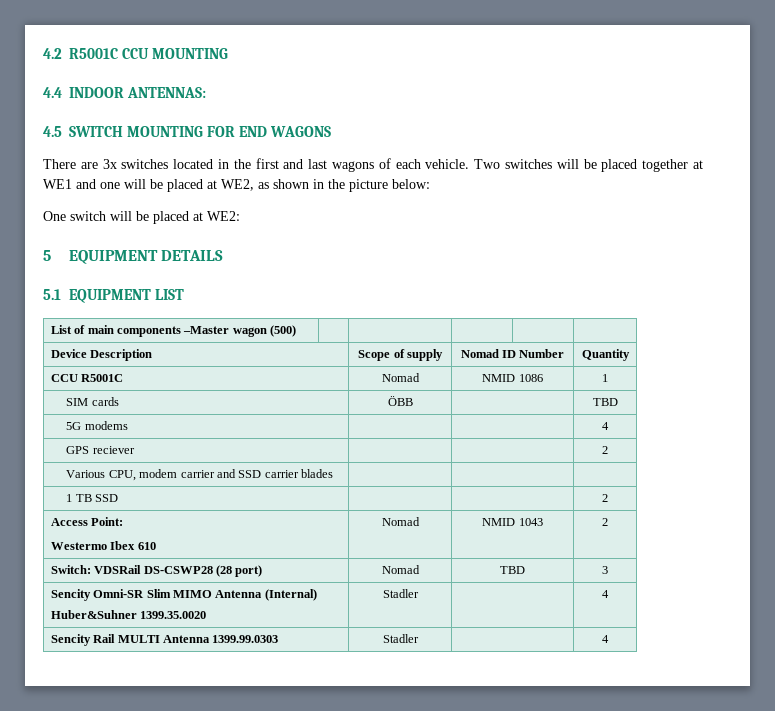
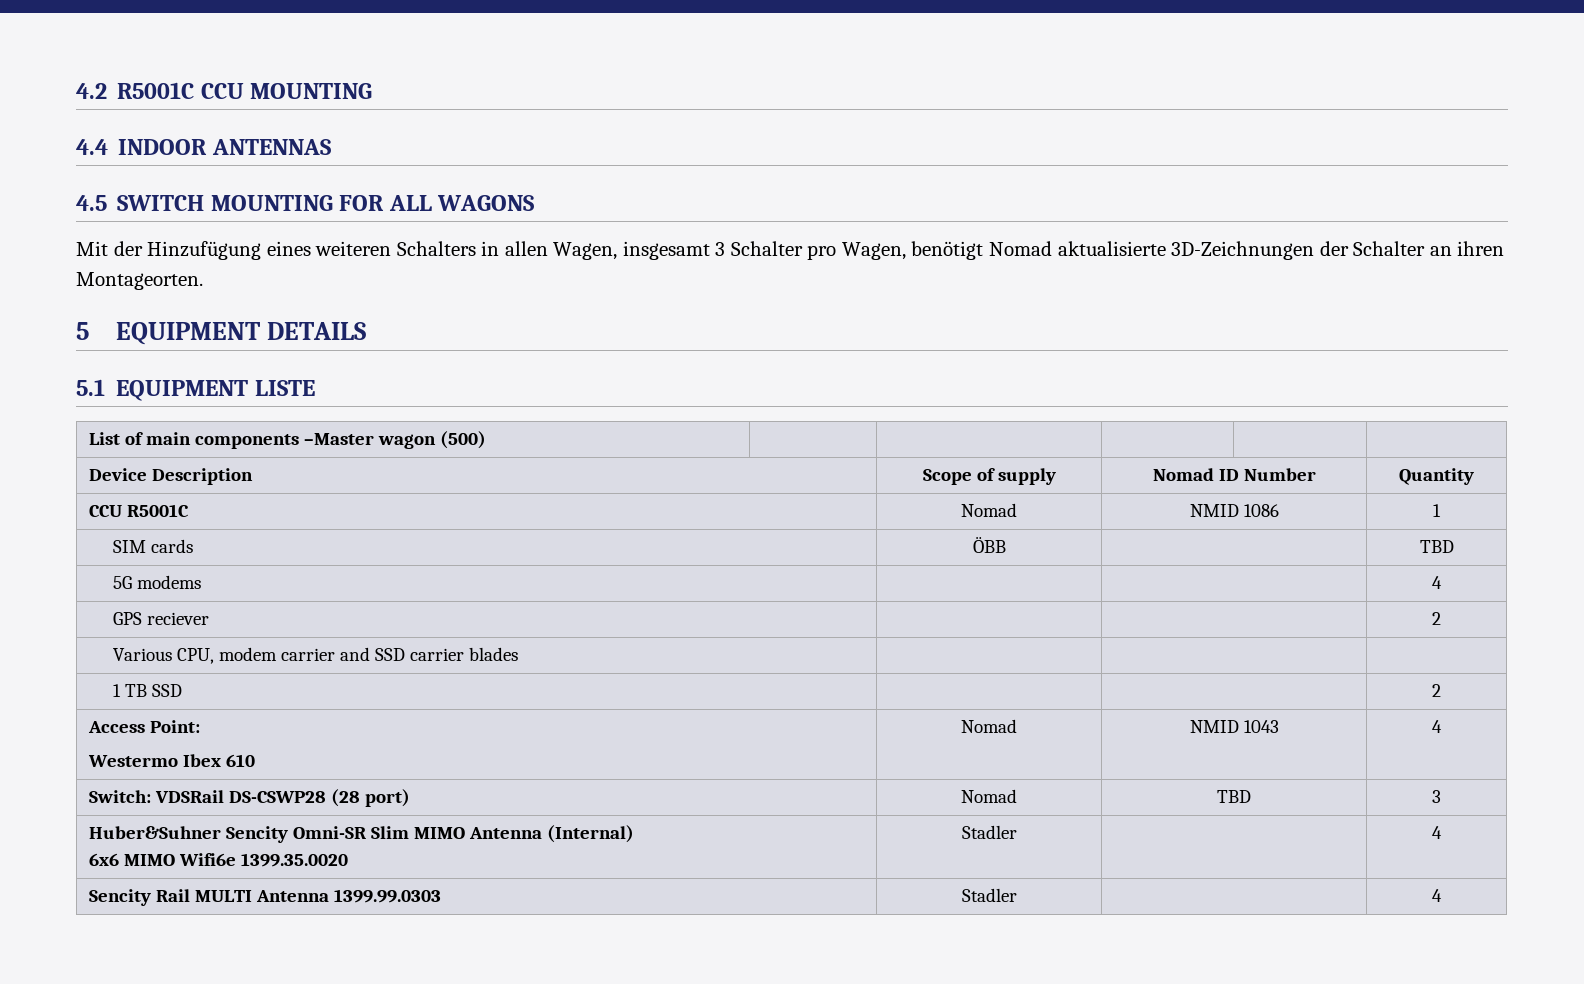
[127,87,207,98] ANTENNAS: -> [211,139,331,155] ANTENNAS
[239,126,268,137] END -> [388,195,432,211] ALL
[43,158,703,172] [43,179,430,192] [43,211,240,224] There are 3x switches located in the first and last wagons of each vehicle. Two switches will be placed together at WE1 and one will be placed at WE2, as shown in the picture below: // One switch will be placed at WE2: -> [76,241,1505,260] [76,272,203,290] Mit der Hinzufügung eines weiteren Schalters in allen Wagen, insgesamt 3 Schalter pro Wagen, benötigt Nomad aktualisierte 3D-Zeichnungen der Schalter an ihren Montageorten.
[155,289,185,300] LIST -> [254,380,315,396] LISTE
[602,518,608,526] 2 -> [1432,720,1442,733] 4
(608, 570) none -> [88,826,221,839] Huber&Suhner
[50,610,137,619] Huber&Suhner -> [88,853,236,866] 6x6 MIMO Wifi6e

